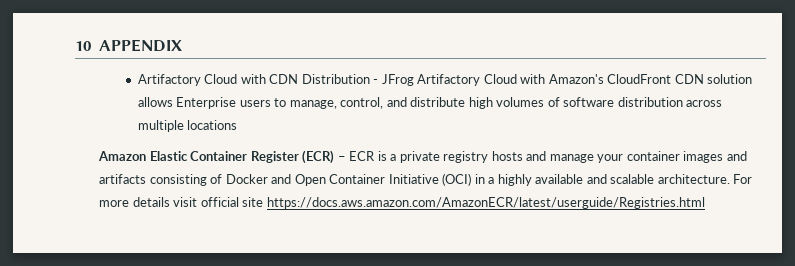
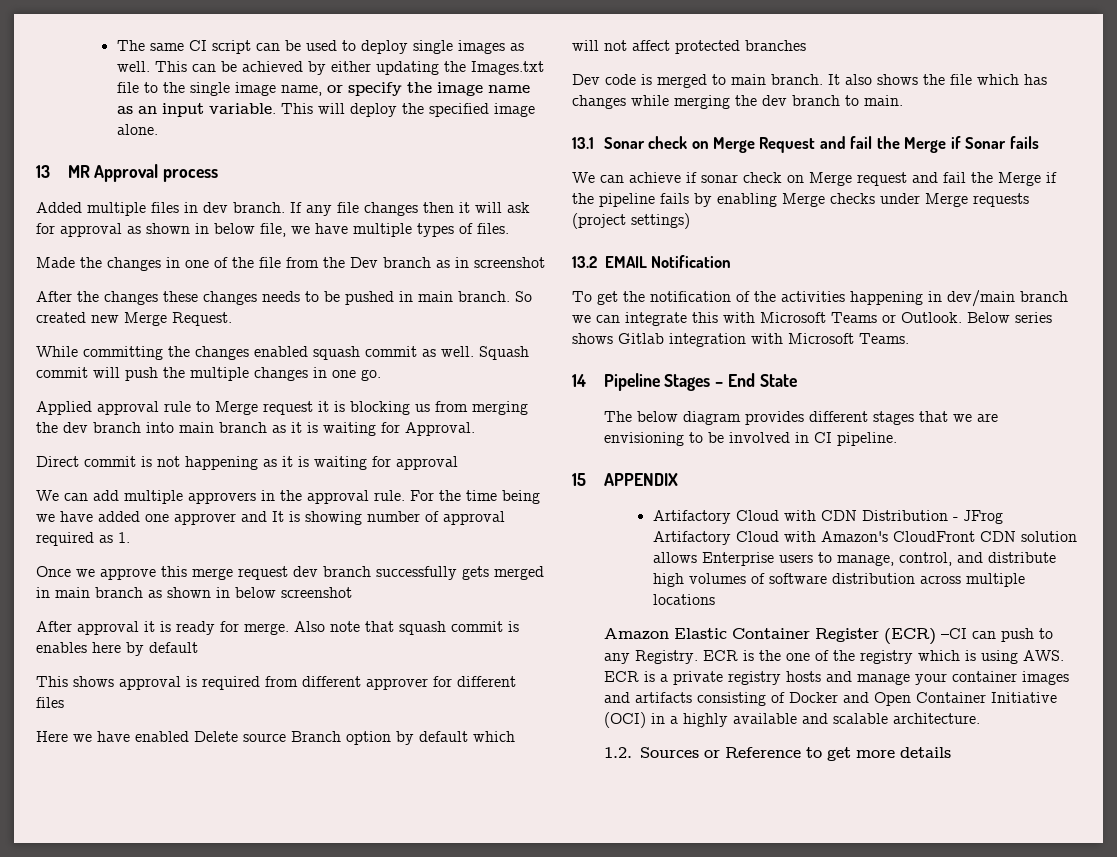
[75,41,91,51] 10 -> [116,40,524,54] [116,61,544,75] [116,82,530,96] [116,103,535,117] [116,124,158,135] [36,164,219,182] [36,202,530,216] [36,223,509,237] [36,257,545,271] [36,291,532,305] [36,312,232,326] [36,346,529,360] [36,367,381,381] [36,401,528,415] [36,422,475,436] [36,456,458,470] [36,490,540,504] [36,511,505,525] [36,532,130,546] [36,566,544,580] [36,587,352,598] [36,621,519,635] [36,642,198,656] [36,676,516,690] [36,697,64,708] [36,731,515,745] [572,40,806,54] [572,74,1047,88] [572,95,903,109] [572,136,1039,153] [572,172,1057,186] [572,193,1029,207] [572,213,690,229] [572,255,732,268] [572,290,1068,307] [572,312,1052,326] [572,333,909,347] [572,373,797,391] [603,411,998,425] [603,432,897,446] [572,473,586,486] The same CI script can be used to deploy single images as well. This can be achieved by either updating the Images.txt file to the single image name, or specify the image name as an input variable. This will deploy the specified image alone. // 13 MR Approval process // Added multiple files in dev branch. If any file changes then it will ask for approval as shown in below file, we have multiple types of files. // Made the changes in one of the file from the Dev branch as in screenshot // After the changes these changes needs to be pushed in main branch. So created new Merge Request. // While committing the changes enabled squash commit as well. Squash commit will push the multiple changes in one go. // Applied approval rule to Merge request it is blocking us from merging the dev branch into main branch as it is waiting for Approval. // Direct commit is not happening as it is waiting for approval // We can add multiple approvers in the approval rule. For the time being we have added one approver and It is showing number of approval required as 1. // Once we approve this merge request dev branch successfully gets merged in main branch as shown in below screenshot // After approval it is ready for merge. Also note that squash commit is enables here by default // This shows approval is required from different approver for different files // Here we have enabled Delete source Branch option by default which will not affect protected branches // Dev code is merged to main branch. It also shows the file which has changes while merging the dev branch to main. // 13.1 Sonar check on Merge Request and fail the Merge if Sonar fails // We can achieve if sonar check on Merge request and fail the Merge if the pipeline fails by enabling Merge checks under Merge requests (project settings) // 13.2 EMAIL Notification // To get the notification of the activities happening in dev/main branch we can integrate this with Microsoft Teams or Outlook. Below series shows Gitlab integration with Microsoft Teams. // 14 Pipeline Stages – End State // The below diagram provides different stages that we are envisioning to be involved in CI pipeline. // 15
[337,156,346,161] – -> [940,628,1053,642] [603,650,1064,664] –CI can push to any Registry. ECR is the one of the registry which is using AWS.
[733,174,753,184] [99,197,705,209] For more details visit official site https://docs.aws.amazon.com/AmazonECR/latest/userguide/Registries.html -> [603,747,951,761] // 1.2. Sources or Reference to get more details

